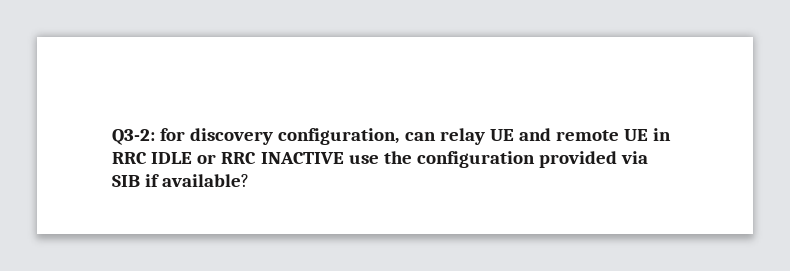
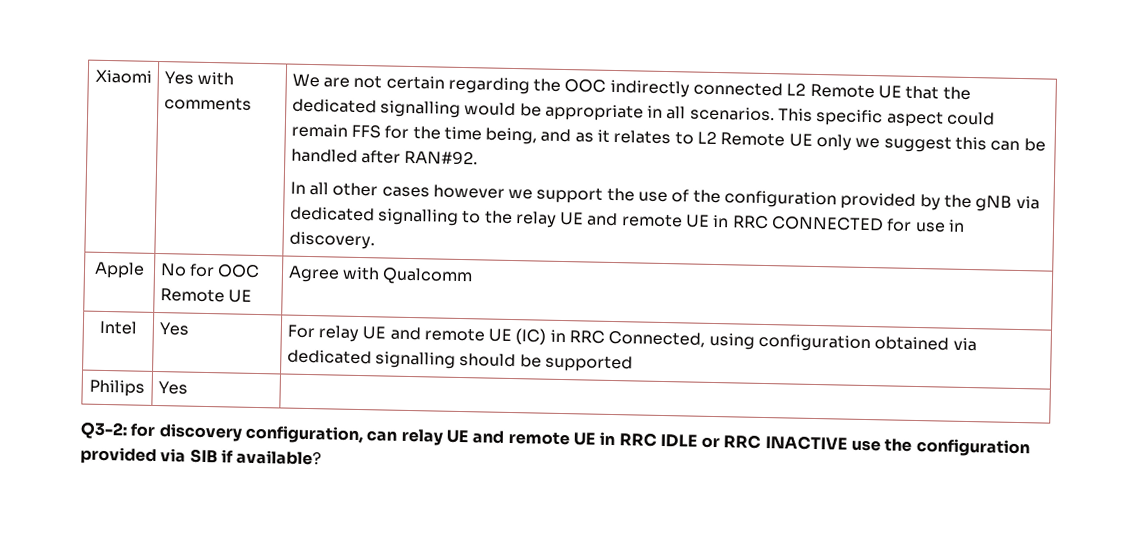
(112, 137) none -> [94,69,152,84] [163,71,234,86] [163,96,252,111] [291,73,971,101] [291,98,996,128] [290,123,1046,153] [290,148,479,166] [289,181,1040,212] [289,206,966,233] [288,231,375,250] [94,261,145,279] [159,263,261,279] [159,288,252,303] [287,265,474,286] [99,320,138,335] [158,322,189,336] [286,324,977,353] [286,349,633,373] [89,379,145,397] [157,381,188,395] Xiaomi | Yes with comments | We are not certain regarding the OOC indirectly connected L2 Remote UE that the dedicated signalling would be appropriate in all scenarios. This specific aspect could remain FFS for the time being, and as it relates to L2 Remote UE only we suggest this can be handled after RAN#92. // In all other cases however we support the use of the configuration provided by the gNB via dedicated signalling to the relay UE and remote UE in RRC CONNECTED for use in discovery. // Apple | No for OOC Remote UE | Agree with Qualcomm // Intel | Yes | For relay UE and remote UE (IC) in RRC Connected, using configuration obtained via dedicated signalling should be supported // Philips | Yes | //

